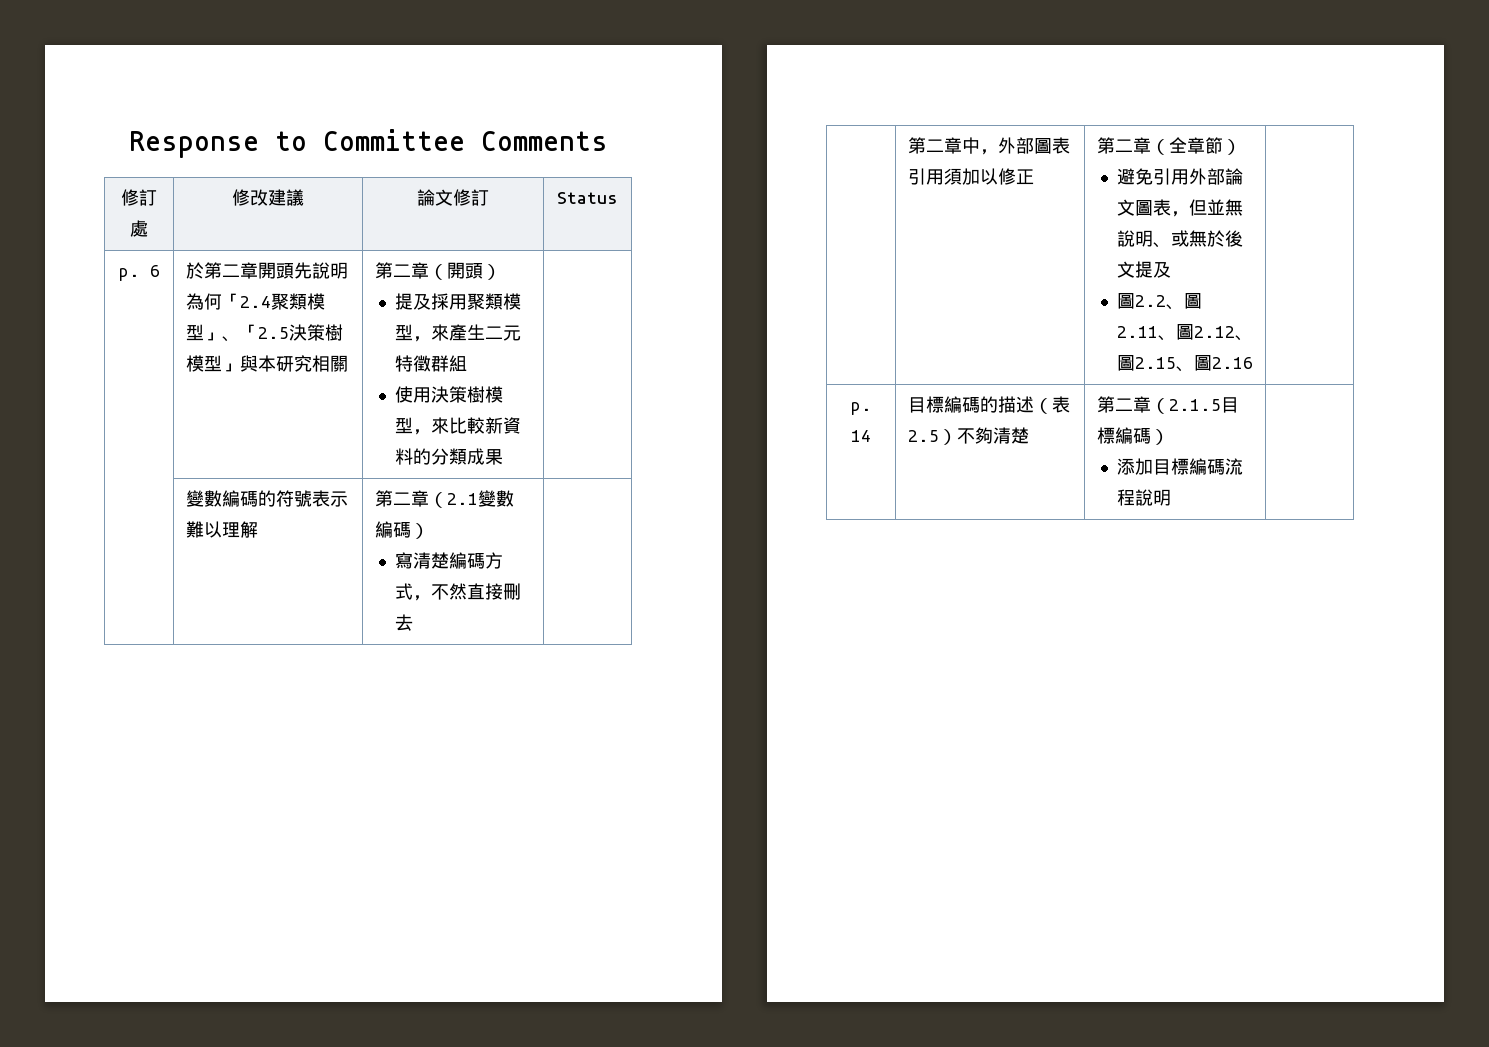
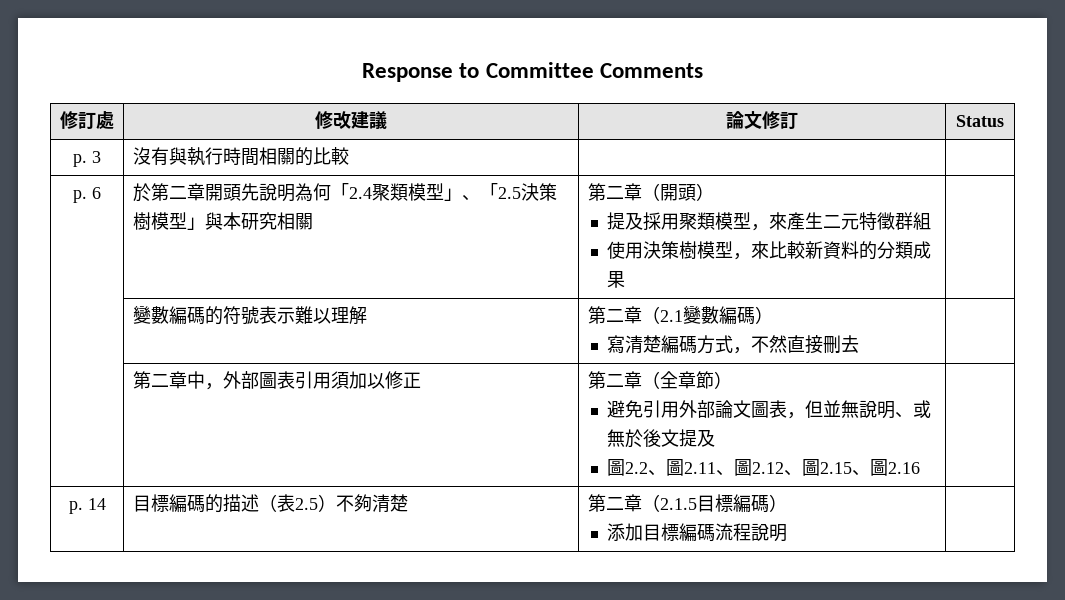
(618, 198) none -> [73,151,101,167] [132,147,349,166] // p. 3 | 沒有與執行時間相關的比較 | |

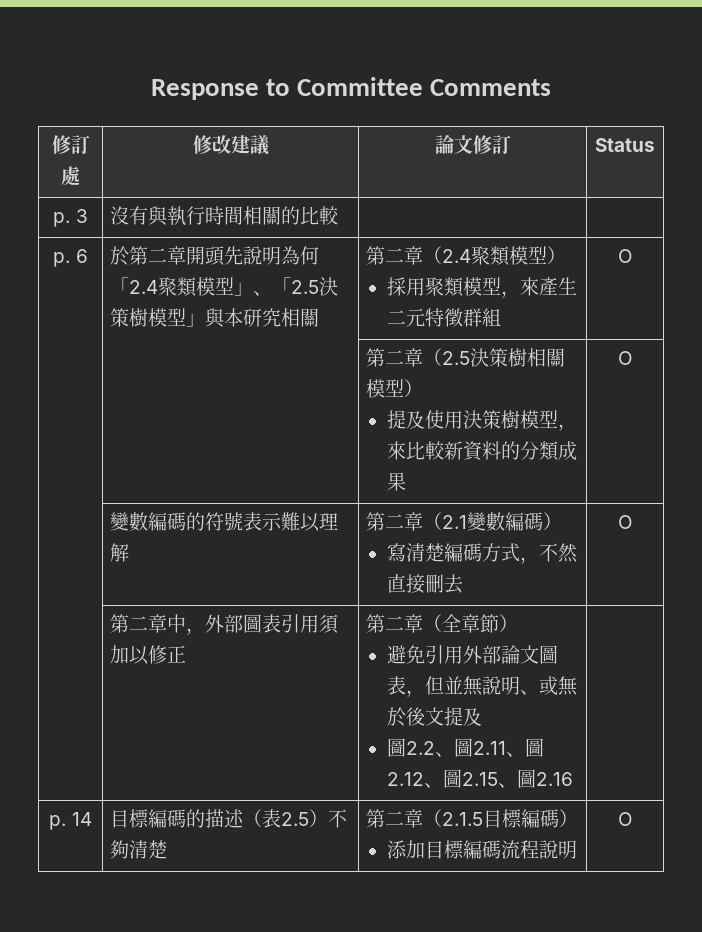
[659,183,714,201] [607,212,644,230] 開頭） // 提及 -> [441,246,566,266] 2.4聚類模型） //
(932, 221) // -> [617,249,633,263] [365,348,565,367] [365,379,423,398] [386,410,425,429] | O // | | 第二章（2.5決策樹相關模型） // 提及
(626, 279) none -> [617,351,633,365] O
(860, 344) none -> [617,515,633,529] O
(788, 533) none -> [617,812,633,826] O

